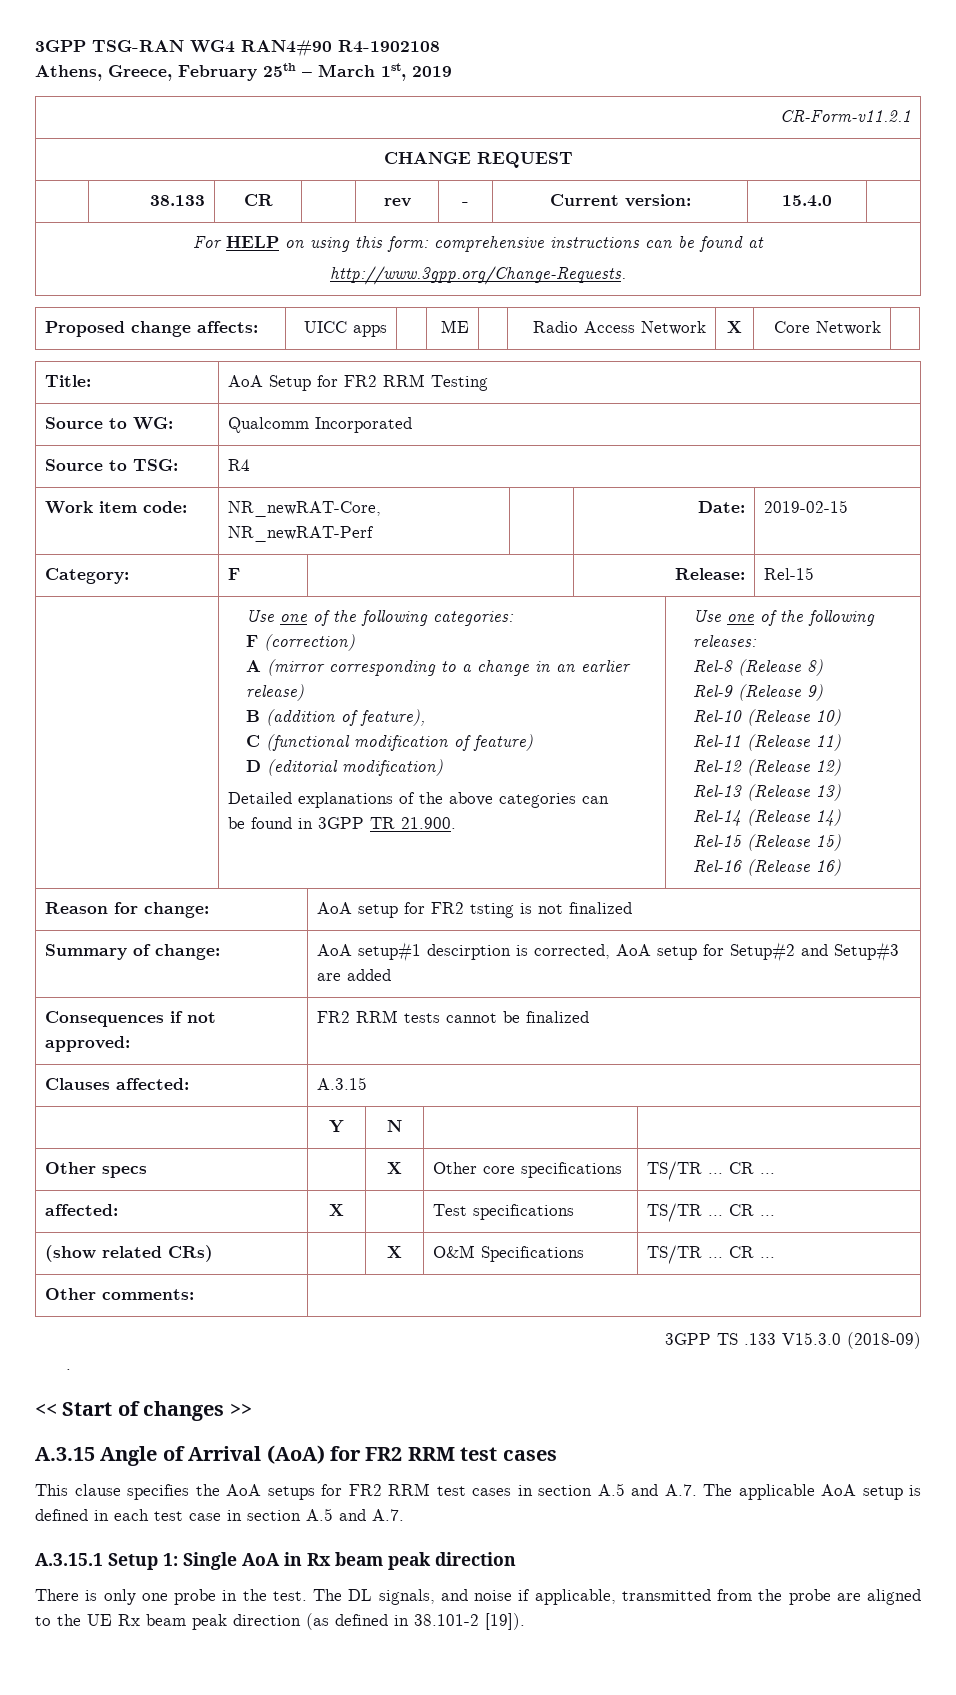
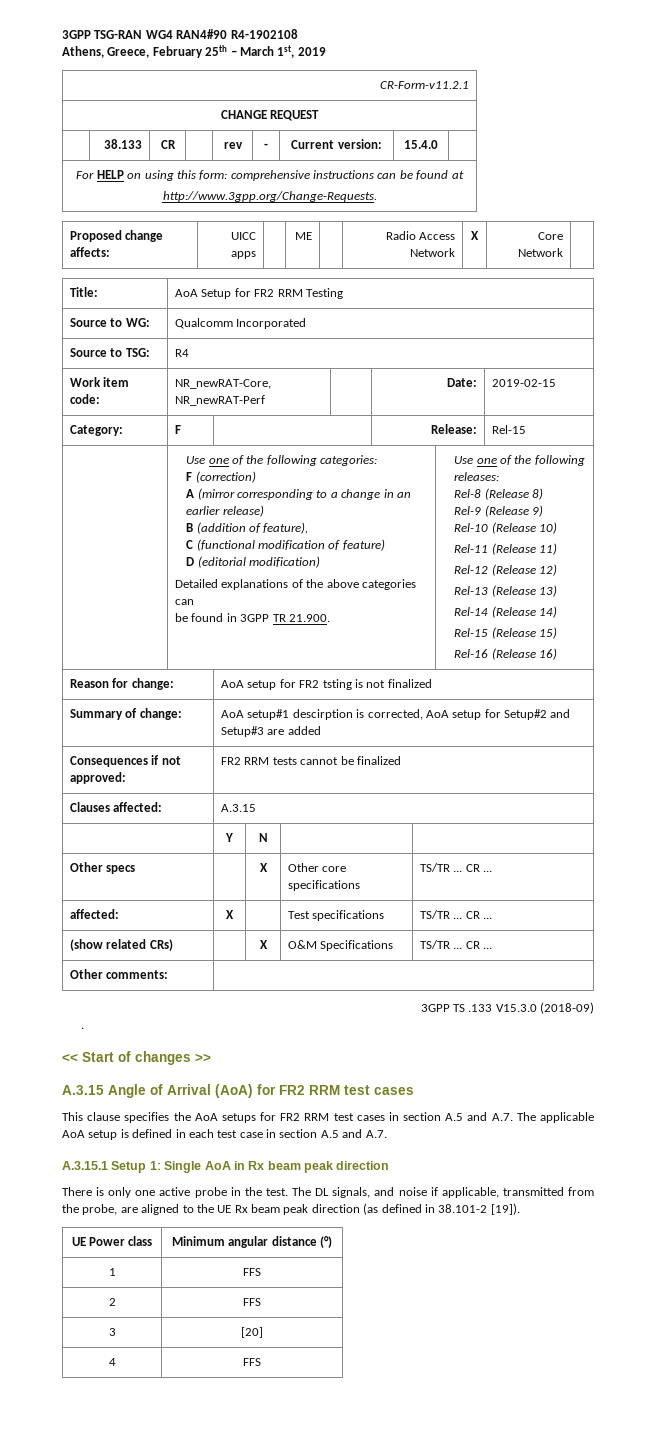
(168, 1597) none -> [159,1187,191,1196] active
[788,1589,831,1605] probe -> [82,1204,118,1215] probe,
(525, 1621) none -> [71,1236,153,1246] [171,1236,333,1248] [108,1268,116,1276] [243,1268,261,1276] [108,1298,116,1306] [243,1298,261,1306] [108,1328,116,1336] [241,1327,263,1338] [108,1358,116,1366] [243,1358,261,1366] // UE Power class | Minimum angular distance (°) // 1 | FFS // 2 | FFS // 3 | [20] // 4 | FFS

